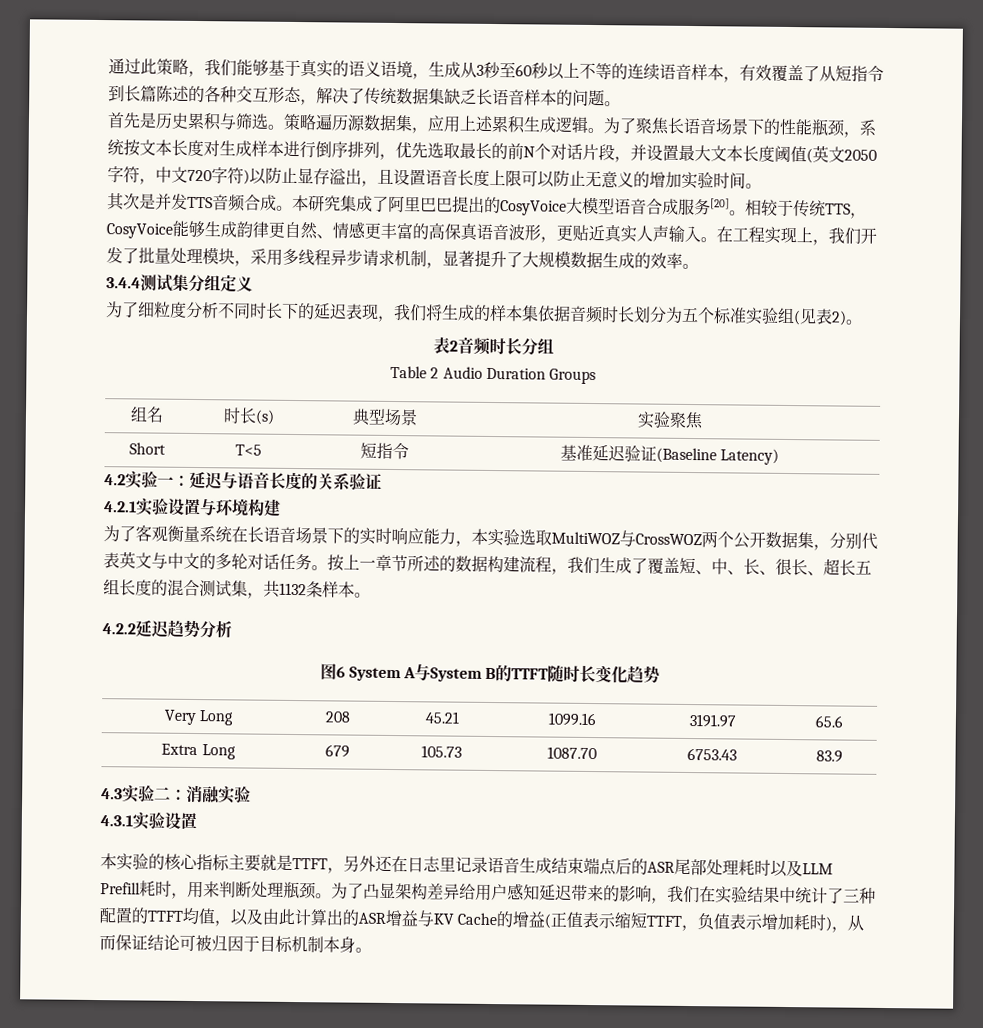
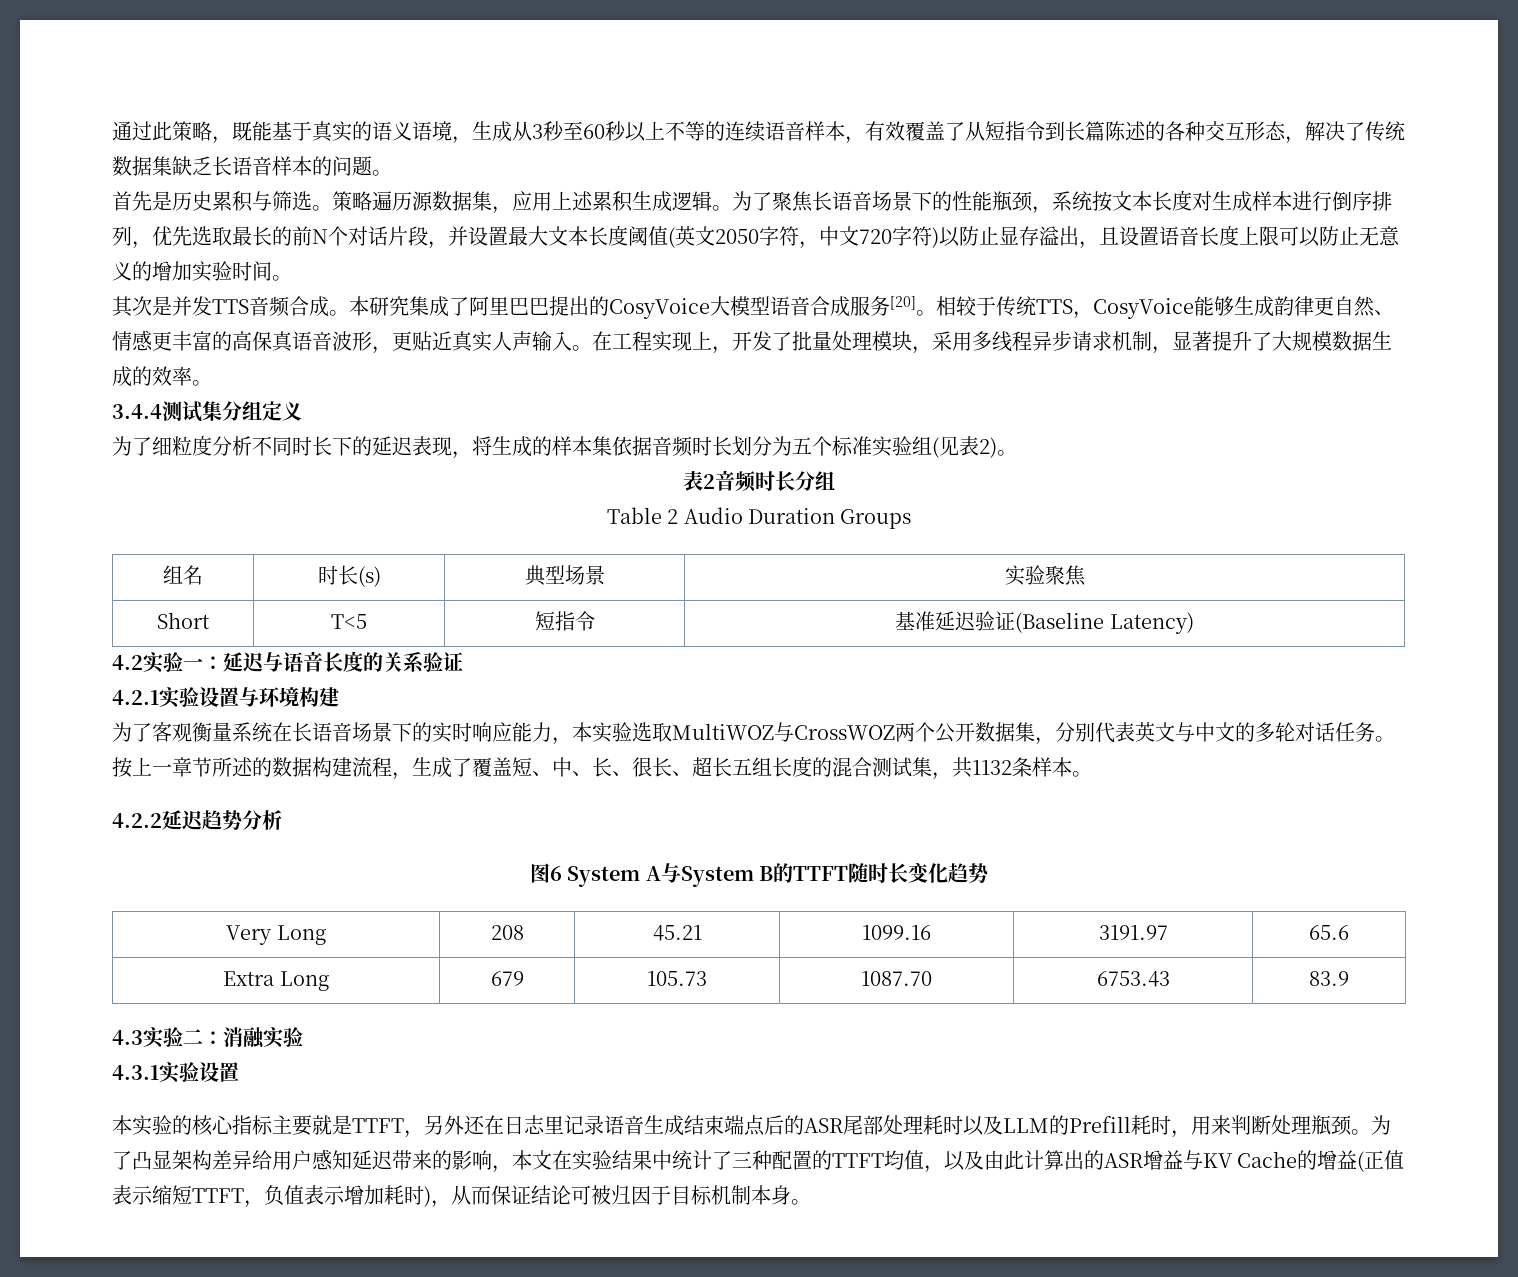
[204,59,269,77] 我们能够 -> [232,121,272,141] 既能
[828,227,861,245] 我们 -> (732, 350) none
[393,304,427,322] 我们 -> (472, 455) none
[567,556,600,575] 我们 -> (412, 776) none
(833, 869) none -> [1049,1115,1069,1135] 的
[667,885,700,904] 我们 -> [512,1150,552,1170] 本文

